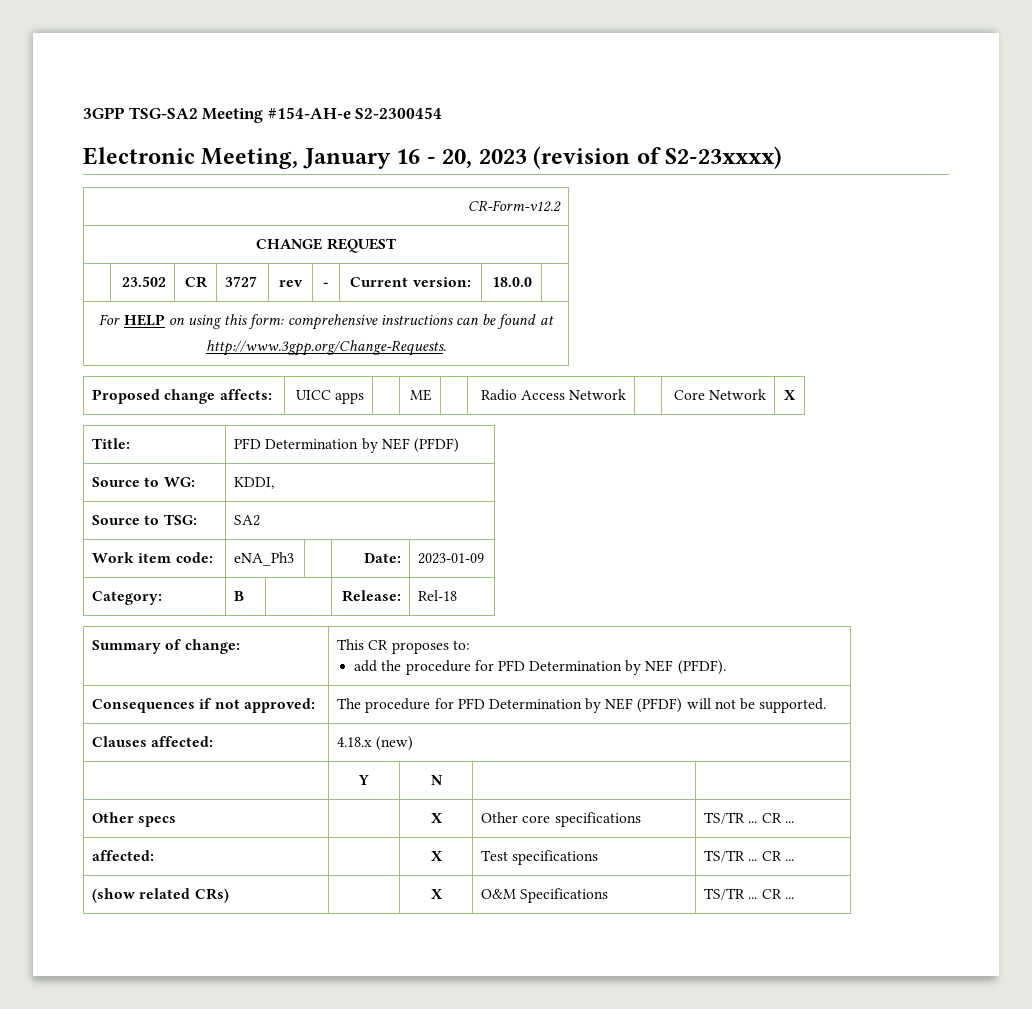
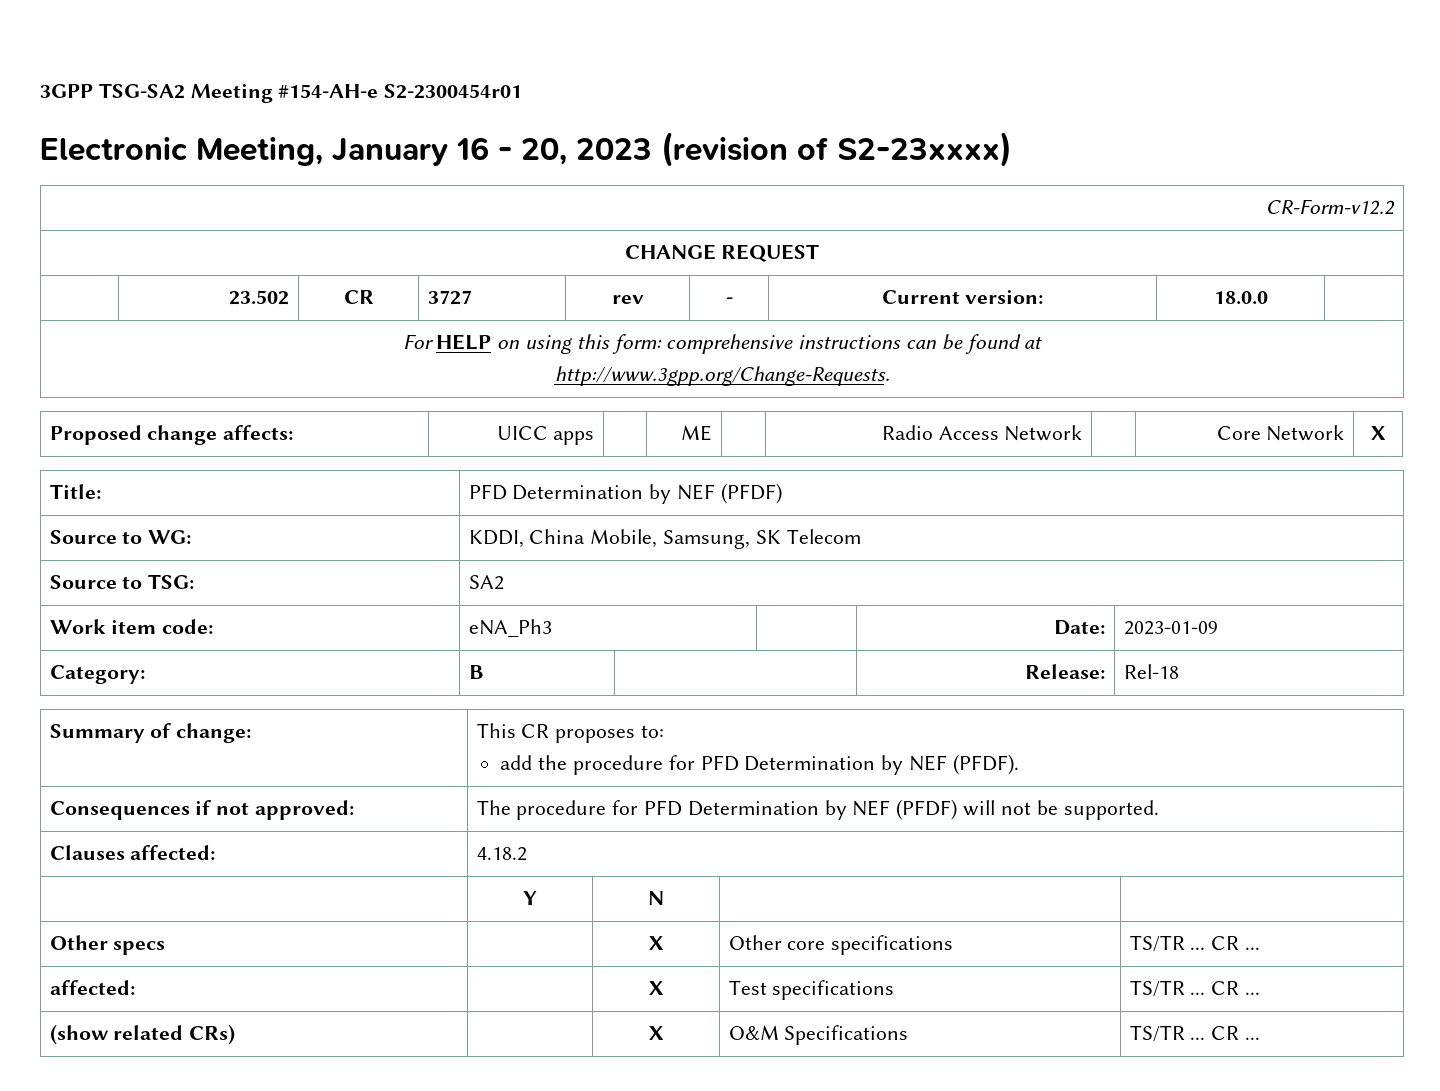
[355,107,443,119] S2-2300454 -> [384,84,523,99] S2-2300454r01
(275, 483) none -> [529,529,861,549] China Mobile, Samsung, SK Telecom
[337,736,414,751] 4.18.x (new) -> [476,847,527,861] 4.18.2

